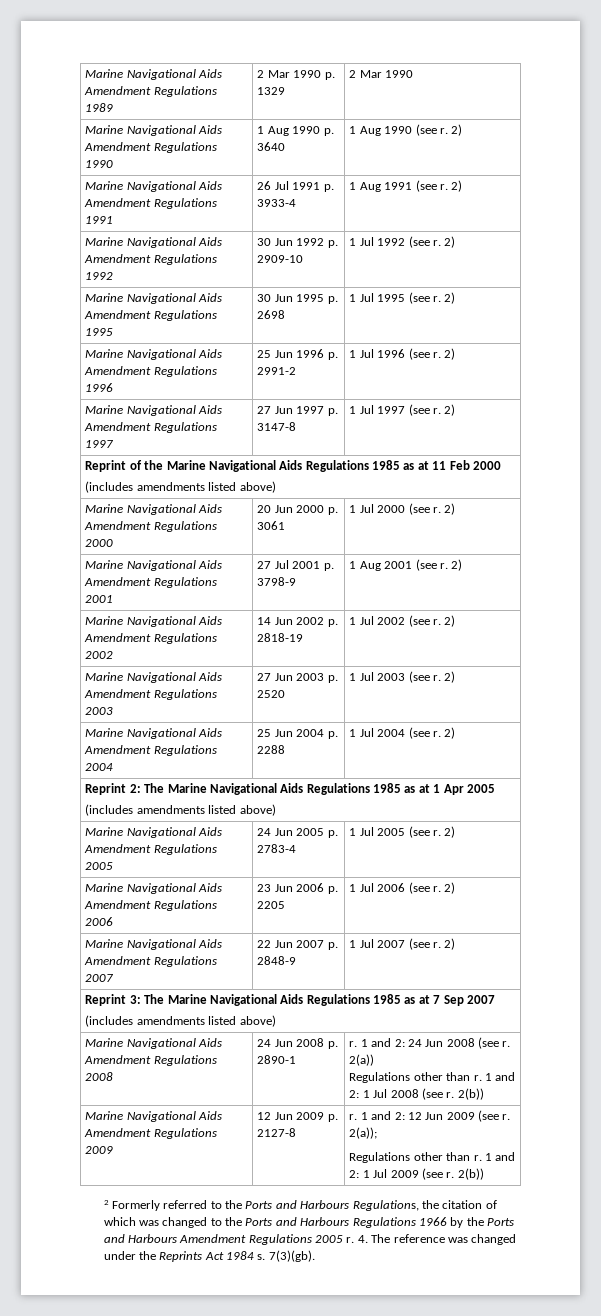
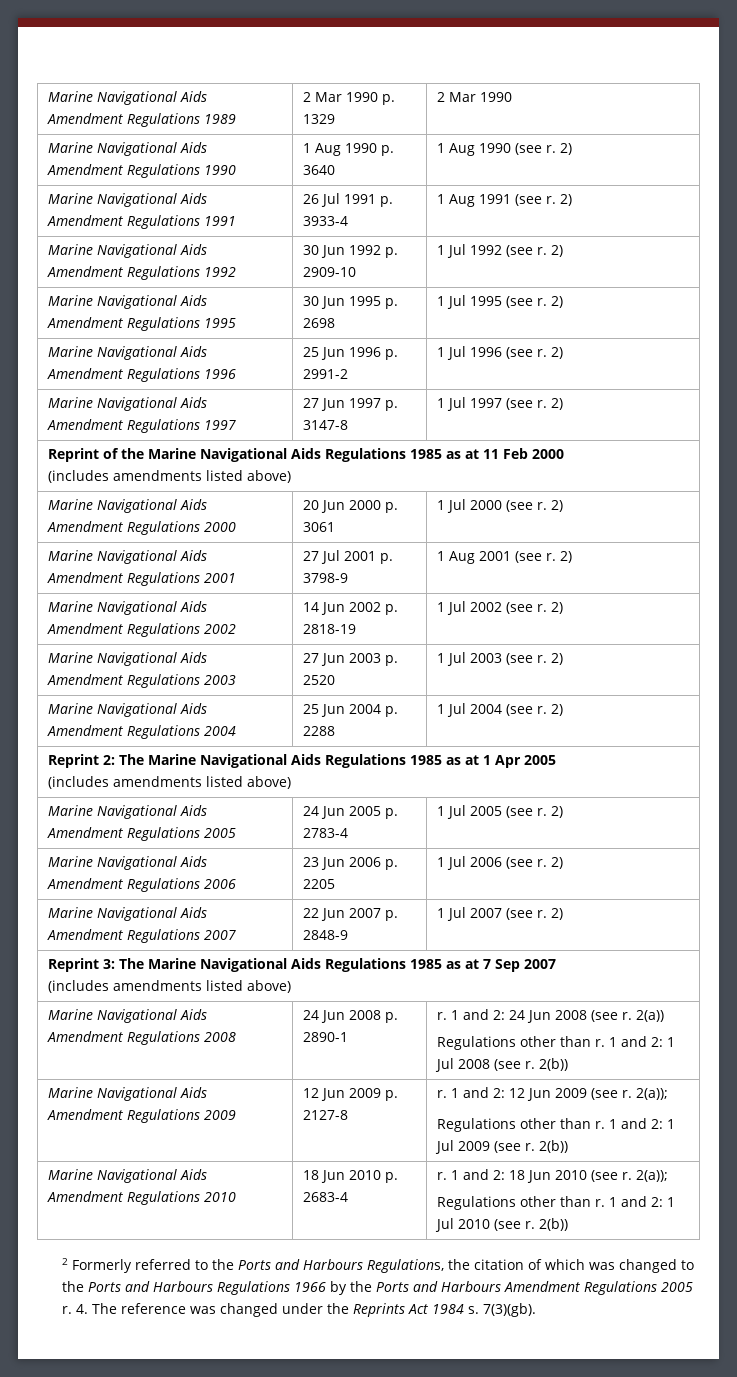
(484, 1174) none -> [47,1169,207,1183] [46,1191,236,1205] [302,1170,398,1183] [302,1192,348,1202] [436,1169,668,1183] [436,1196,675,1210] [434,1218,568,1232] // Marine Navigational Aids Amendment Regulations 2010 | 18 Jun 2010 p. 2683-4 | r. 1 and 2: 18 Jun 2010 (see r. 2(a)); // Regulations other than r. 1 and 2: 1 Jul 2010 (see r. 2(b))

